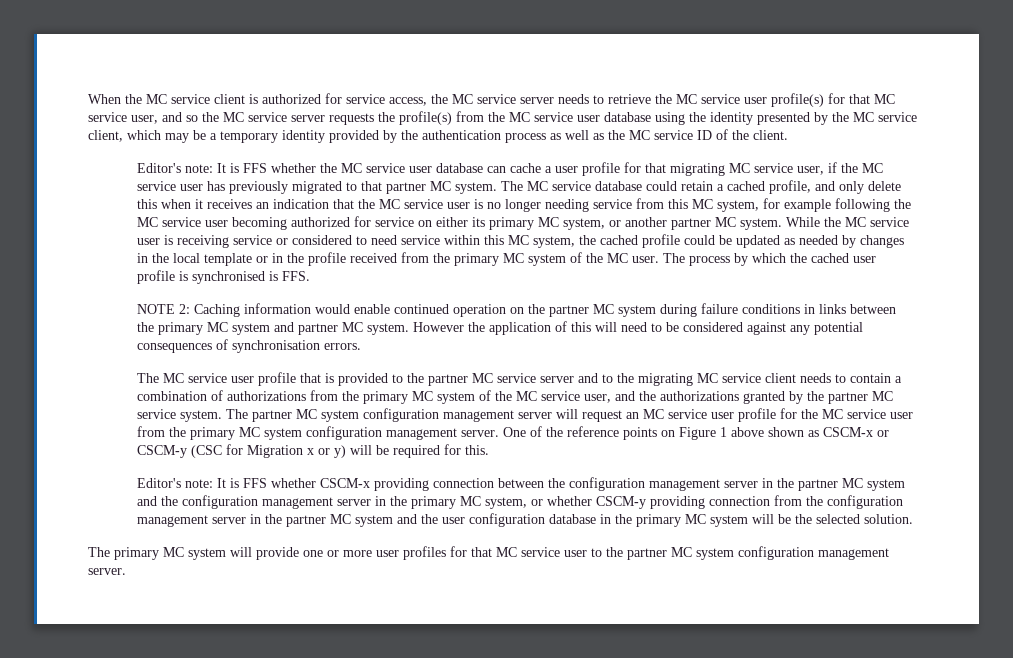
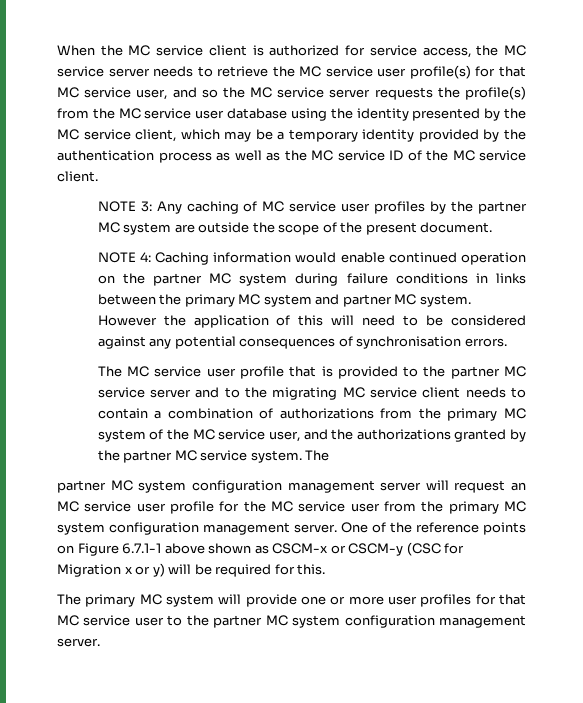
(749, 135) none -> [452,150,526,161] MC service
[137,162,884,176] [137,180,902,194] [137,198,912,212] [137,216,910,230] [137,234,905,248] [137,252,877,266] [137,270,311,284] [137,304,191,314] Editor's note: It is FFS whether the MC service user database can cache a user profile for that migrating MC service user, if the MC service user has previously migrated to that partner MC system. The MC service database could retain a cached profile, and only delete this when it receives an indication that the MC service user is no longer needing service from this MC system, for example following the MC service user becoming authorized for service on either its primary MC system, or another partner MC system. While the MC service user is receiving service or considered to need service within this MC system, the cached profile could be updated as needed by changes in the local template or in the profile received from the primary MC system of the MC user. The process by which the cached user profile is synchronised is FFS. // NOTE 2: -> [97,201,528,214] [97,222,493,235] [97,252,151,263] NOTE 3: Any caching of MC service user profiles by the partner MC system are outside the scope of the present document. // NOTE 4:
(249, 414) none -> (330, 455) //
[720,427,728,437] 1 -> [122,543,162,554] 6.7.1-1
[137,477,906,491] [137,495,904,509] [137,513,914,527] // Editor's note: It is FFS whether CSCM-x providing connection between the configuration management server in the partner MC system and the configuration management server in the primary MC system, or whether CSCM-y providing connection from the configuration management server in the partner MC system and the user configuration database in the primary MC system will be the selected solution. -> (326, 569) none

